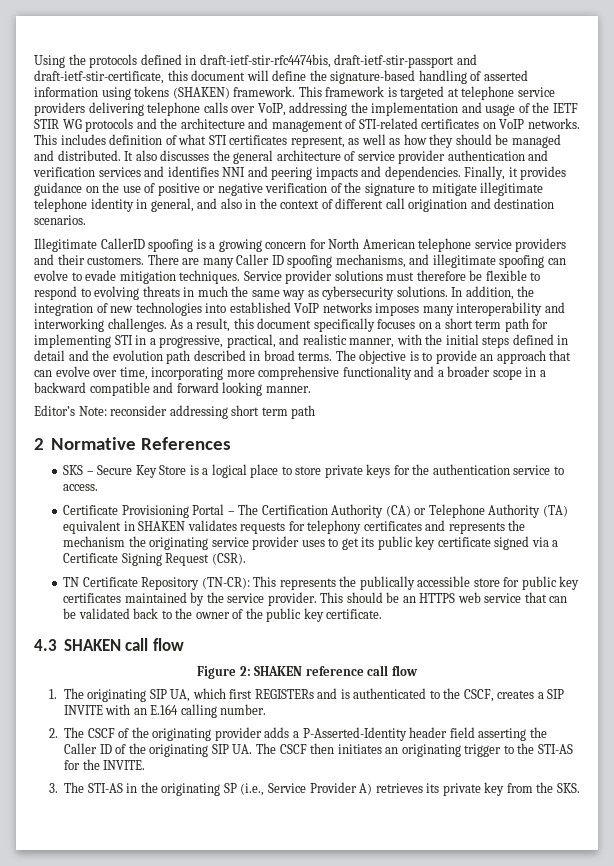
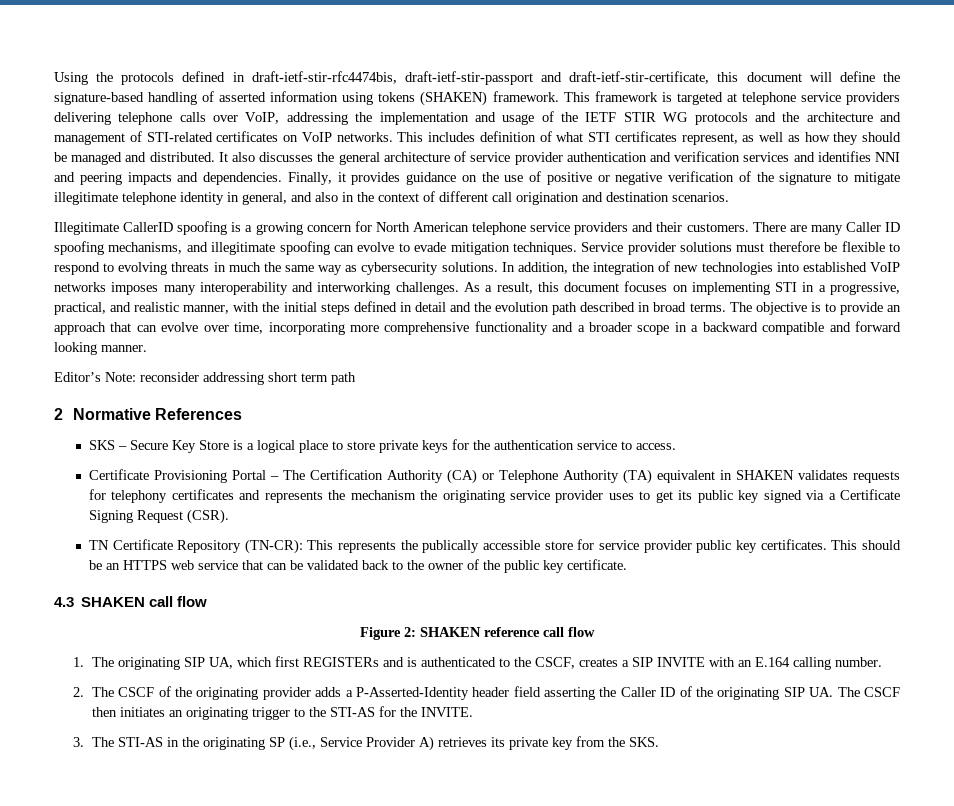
[313,318,375,332] specifically -> (620, 287) none
[435,318,549,332] a short term path for -> (688, 288) none
[437,537,491,547] certificate -> (760, 496) none
[521,576,580,590] [63,592,317,606] public key certificates maintained by the service provider. -> [599,539,827,553] service provider public key certificates.

